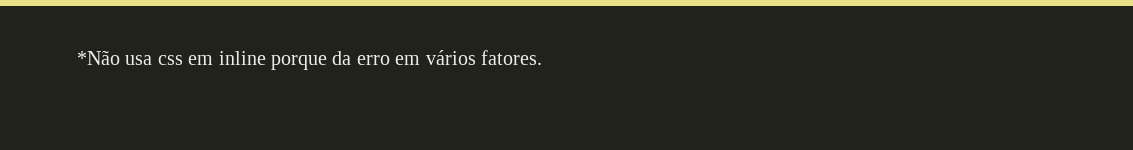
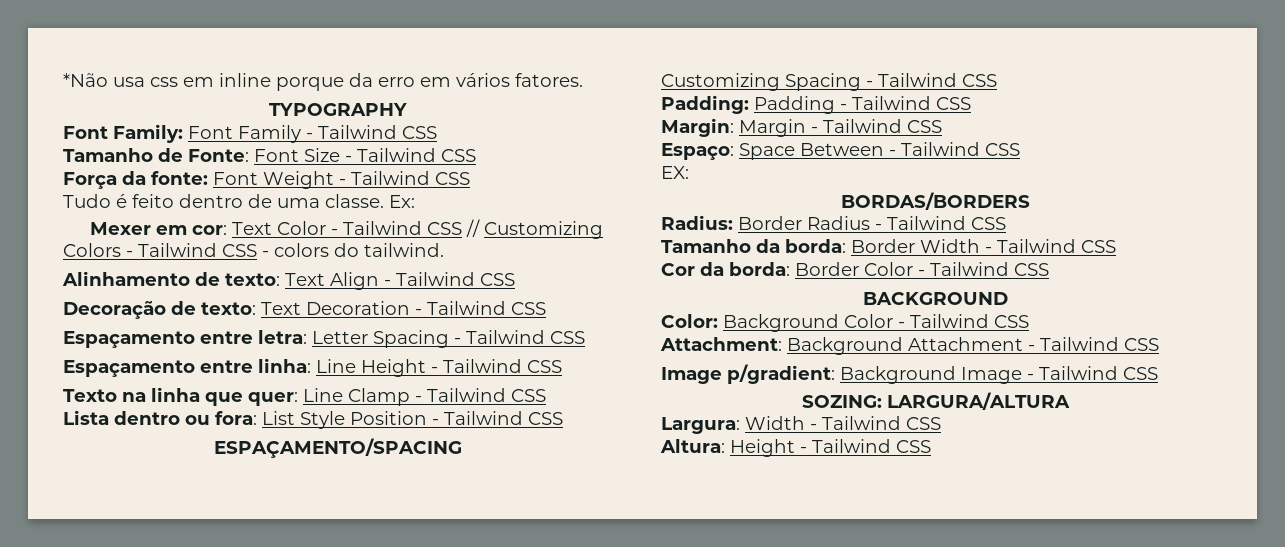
(542, 57) none -> [268,103,407,116] [63,124,437,143] [63,148,476,162] [63,171,470,189] [63,194,415,208] [89,219,603,239] [63,243,444,257] [62,271,515,290] [63,301,546,319] [63,330,585,348] [63,358,562,377] [63,387,546,406] [63,410,563,429] [213,438,462,458] [661,73,997,91] [661,95,971,114] [661,118,942,137] [661,142,1020,160] [661,166,689,179] [841,192,1030,210] [661,215,1006,230] [661,239,1116,253] [661,262,1049,276] [863,292,1008,305] [661,314,1029,332] [660,337,1159,355] [661,364,1158,384] [802,392,1070,410] [661,416,941,434] [660,439,931,457] // TYPOGRAPHY // Font Family: Font Family - Tailwind CSS // Tamanho de Fonte: Font Size - Tailwind CSS // Força da fonte: Font Weight - Tailwind CSS // Tudo é feito dentro de uma classe. Ex: // Mexer em cor: Text Color - Tailwind CSS // Customizing Colors - Tailwind CSS - colors do tailwind. // Alinhamento de texto: Text Align - Tailwind CSS // Decoração de texto: Text Decoration - Tailwind CSS // Espaçamento entre letra: Letter Spacing - Tailwind CSS // Espaçamento entre linha: Line Height - Tailwind CSS // Texto na linha que quer: Line Clamp - Tailwind CSS // Lista dentro ou fora: List Style Position - Tailwind CSS // ESPAÇAMENTO/SPACING // Customizing Spacing - Tailwind CSS // Padding: Padding - Tailwind CSS // Margin: Margin - Tailwind CSS // Espaço: Space Between - Tailwind CSS // EX: // BORDAS/BORDERS // Radius: Border Radius - Tailwind CSS // Tamanho da borda: Border Width - Tailwind CSS // Cor da borda: Border Color - Tailwind CSS // BACKGROUND // Color: Background Color - Tailwind CSS // Attachment: Background Attachment - Tailwind CSS // Image p/gradient: Background Image - Tailwind CSS // SOZING: LARGURA/ALTURA // Largura: Width - Tailwind CSS // Altura: Height - Tailwind CSS

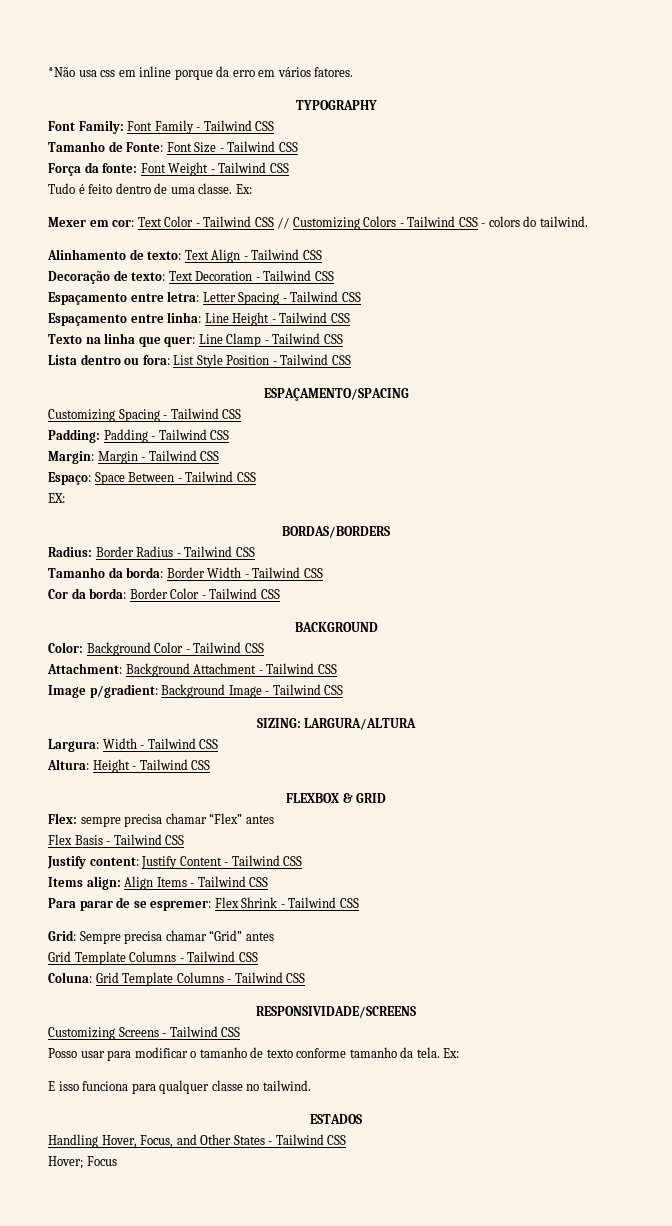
[802,395,882,408] SOZING: -> [256,718,301,728] SIZING:
(931, 446) none -> [285,793,387,803] [48,813,274,827] [48,834,185,845] [47,855,303,869] [48,876,269,890] [48,897,359,911] [48,930,274,944] [48,951,258,965] [48,972,306,986] [256,1006,416,1018] [48,1026,241,1040] [48,1047,460,1061] [48,1080,311,1094] [310,1114,362,1124] [48,1134,347,1148] [48,1156,117,1169] // FLEXBOX & GRID // Flex: sempre precisa chamar “Flex” antes // Flex Basis - Tailwind CSS // Justify content: Justify Content - Tailwind CSS // Items align: Align Items - Tailwind CSS // Para parar de se espremer: Flex Shrink - Tailwind CSS // Grid: Sempre precisa chamar “Grid” antes // Grid Template Columns - Tailwind CSS // Coluna: Grid Template Columns - Tailwind CSS // RESPONSIVIDADE/SCREENS // Customizing Screens - Tailwind CSS // Posso usar para modificar o tamanho de texto conforme tamanho da tela. Ex: // E isso funciona para qualquer classe no tailwind. // ESTADOS // Handling Hover, Focus, and Other States - Tailwind CSS // Hover; Focus

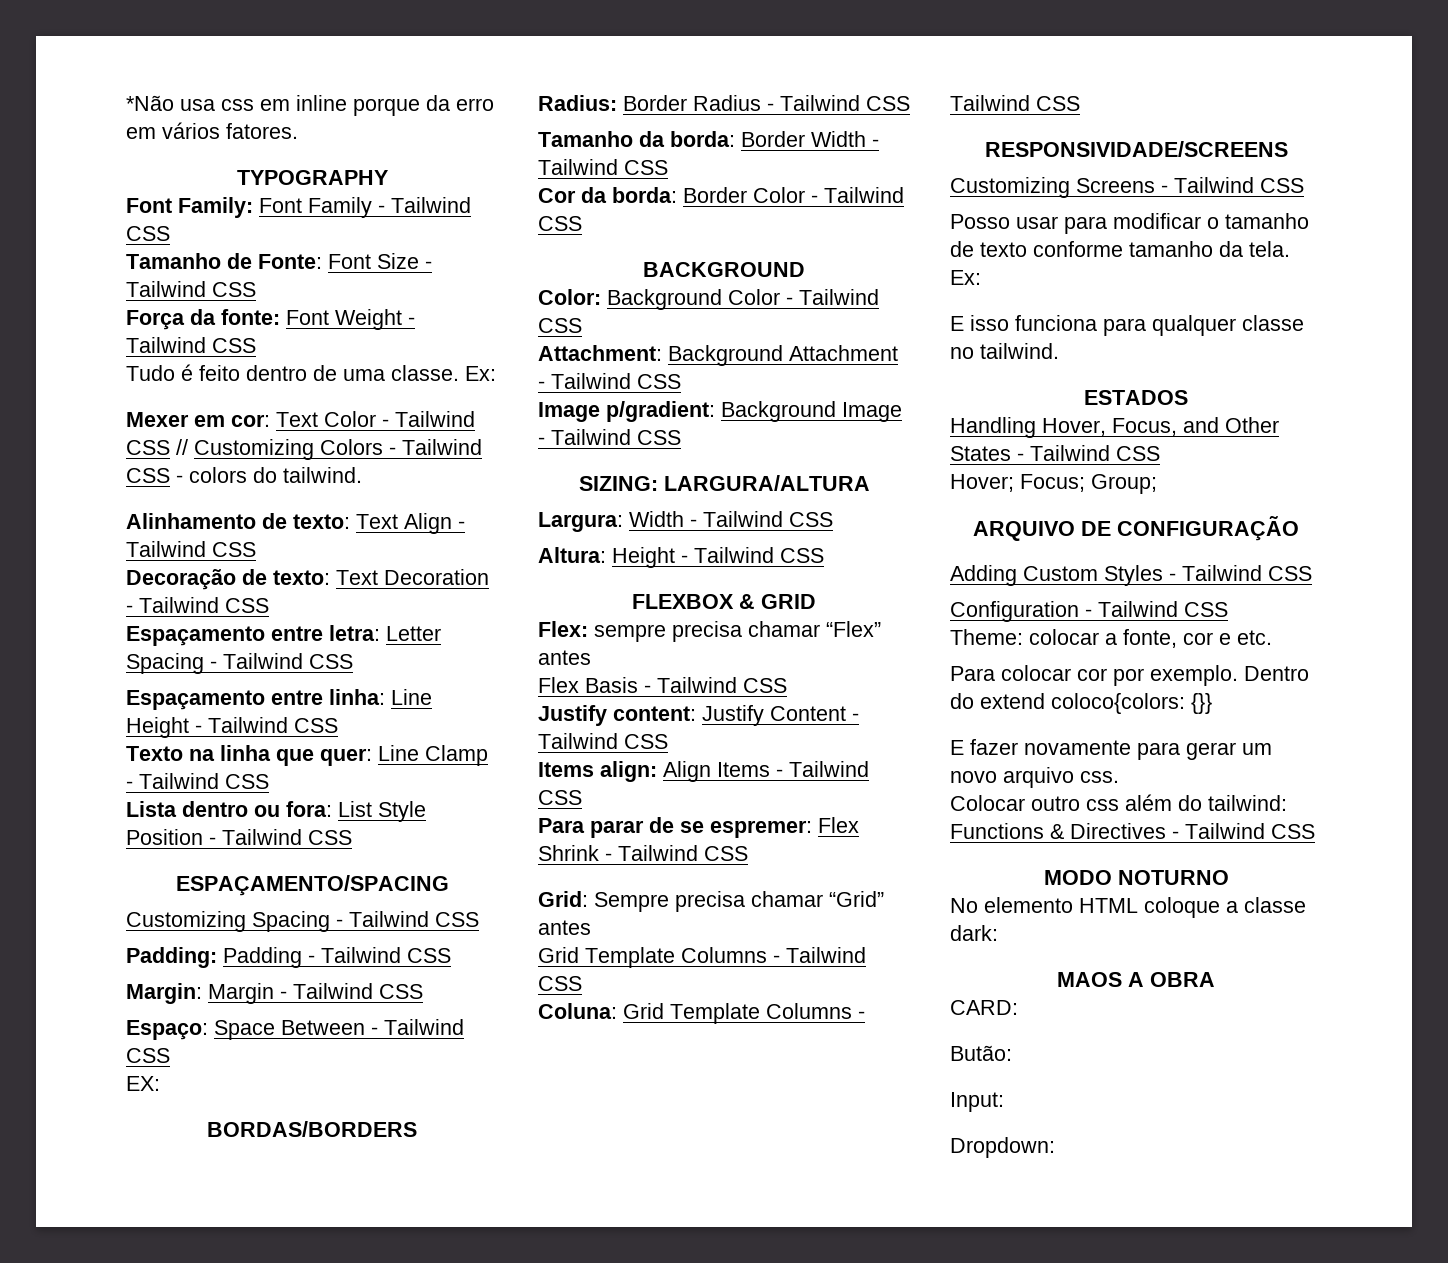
[86,1156,117,1166] Focus -> [1020,474,1157,494] [973,516,1299,541] [950,565,1312,586] [950,601,1228,622] [950,629,1272,648] [950,665,1309,686] [950,693,1212,714] [950,739,1272,760] [950,767,1119,788] [950,794,1287,811] [950,823,1315,839] [1043,870,1229,885] [950,897,1306,918] [950,925,998,941] [1057,972,1215,987] [950,1000,1018,1015] [950,1045,1012,1061] [950,1092,1004,1112] [950,1137,1055,1158] Focus; Group; // ARQUIVO DE CONFIGURAÇÃO // Adding Custom Styles - Tailwind CSS // Configuration - Tailwind CSS // Theme: colocar a fonte, cor e etc. // Para colocar cor por exemplo. Dentro do extend coloco{colors: {}} // E fazer novamente para gerar um novo arquivo css. // Colocar outro css além do tailwind: Functions & Directives - Tailwind CSS // MODO NOTURNO // No elemento HTML coloque a classe dark: // MAOS A OBRA // CARD: // Butão: // Input: // Dropdown:

